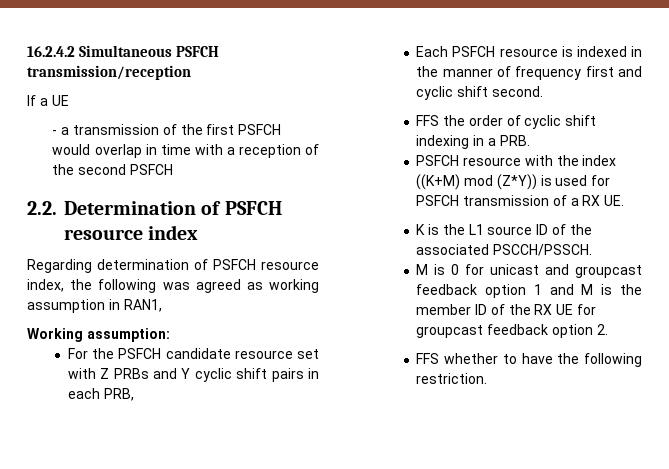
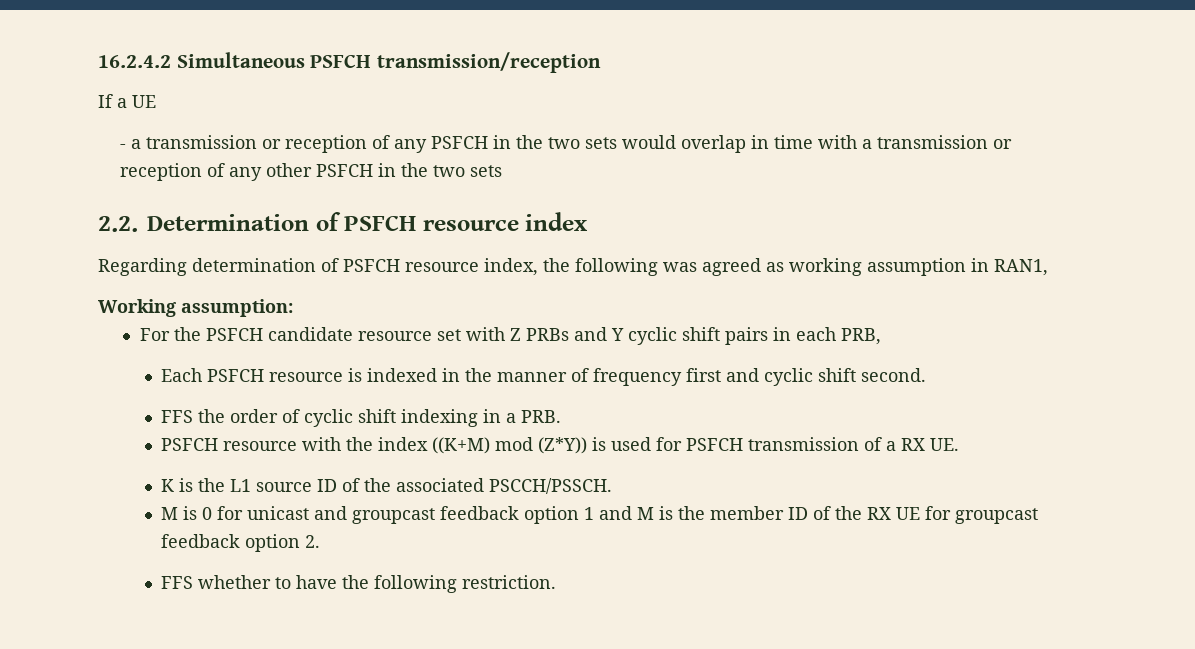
[162,124,282,135] of the first PSFCH -> [261,135,617,153] or reception of any PSFCH in the two sets
[238,144,319,158] [52,164,174,175] reception of the second PSFCH -> [876,135,1012,149] [119,163,502,181] transmission or reception of any other PSFCH in the two sets

